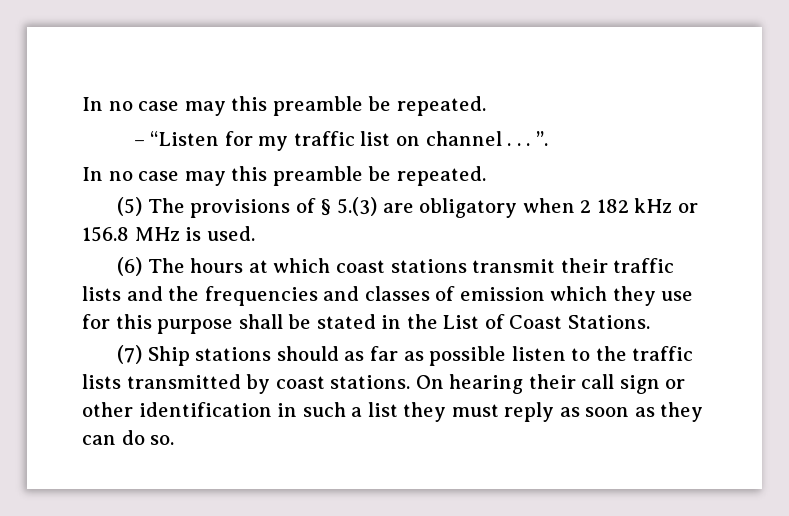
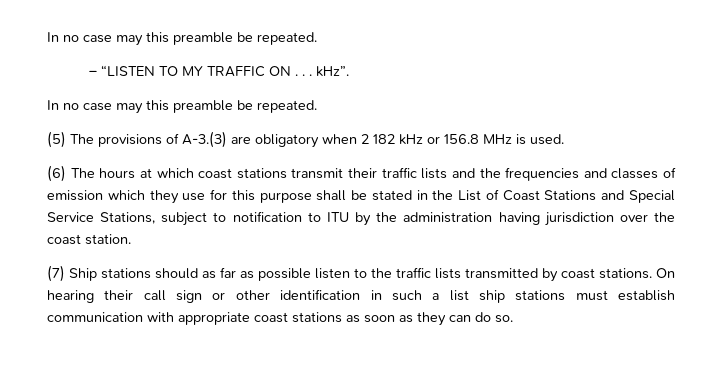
[150,131,502,151] “Listen for my traffic list on channel -> [101,65,292,77] “LISTEN TO MY TRAFFIC ON
[535,131,548,146] ”. -> [316,66,350,77] kHz”.
[320,197,377,216] § 5.(3) -> [182,131,227,148] A-3.(3)
[567,315,650,329] Stations. -> [544,190,675,203] [47,211,675,226] [47,234,131,245] Stations and Special Service Stations, subject to notification to ITU by the administration having jurisdiction over the coast station.
[403,402,555,422] they must reply -> [478,290,675,303] [47,312,342,325] ship stations must establish communication with appropriate coast stations

